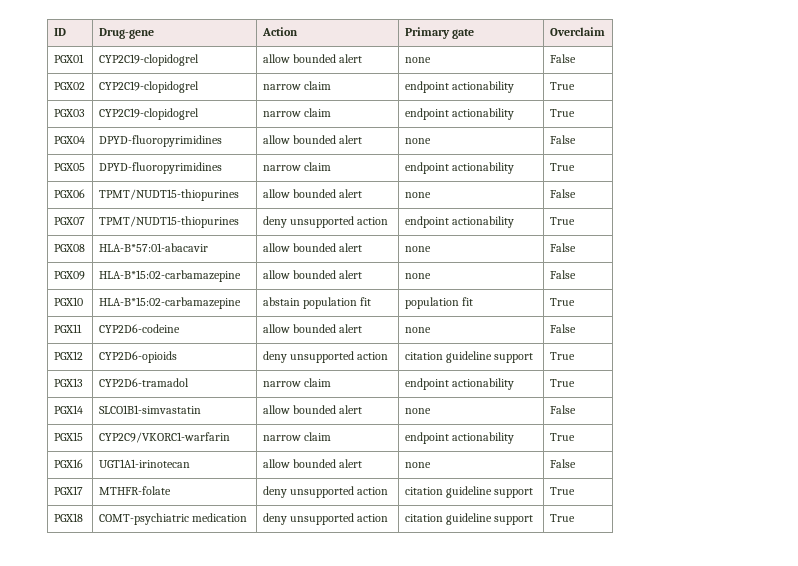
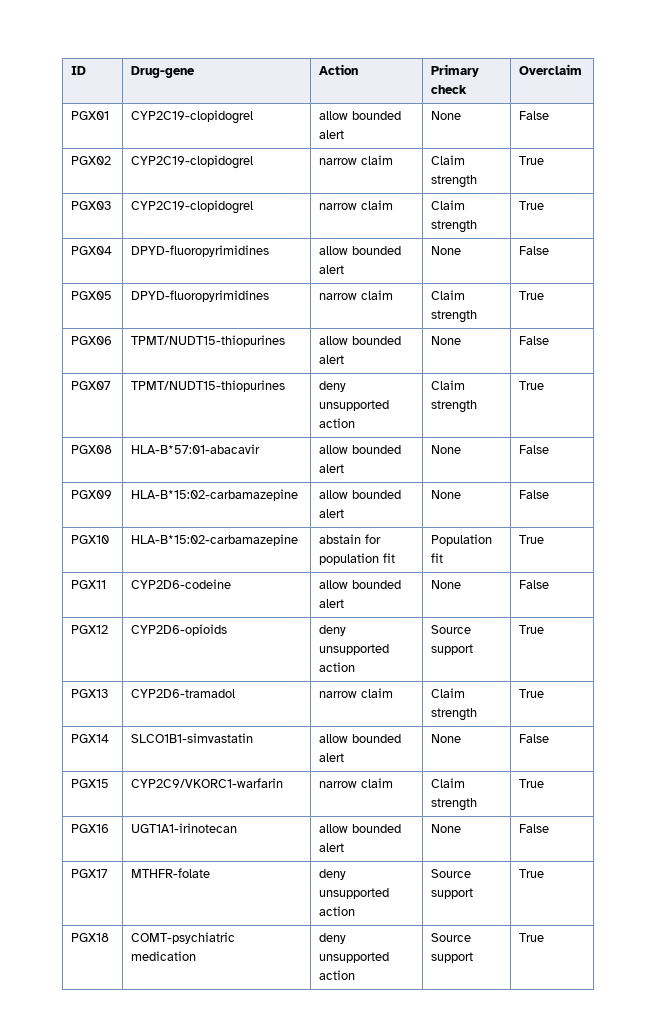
[452,29,475,39] gate -> [431,85,468,94] check
[404,57,431,63] | none -> [431,111,462,120] | None
[404,81,515,93] endpoint actionability -> [431,155,466,165] [431,175,478,188] Claim strength
[404,108,515,120] endpoint actionability -> [431,200,466,210] [431,220,478,233] Claim strength
[404,138,431,144] | none -> [431,246,462,255] | None
[404,162,515,174] endpoint actionability -> [431,290,466,300] [431,310,478,323] Claim strength
[404,192,431,198] | none -> [431,336,462,345] | None
[404,216,515,228] endpoint actionability -> [431,380,466,390] [431,400,478,413] Claim strength
[404,246,431,252] | none -> [431,445,462,454] | None
[404,273,431,279] | none -> [431,490,462,499] | None
[303,297,372,309] [404,297,459,309] population fit | population -> [365,534,382,544] [319,553,396,565] [431,534,493,546] for population fit | Population
[404,327,431,333] | none -> [431,580,462,589] | None
[404,351,493,363] citation guideline -> [431,625,472,634] Source
[404,378,515,390] endpoint actionability -> [431,688,466,698] [431,708,478,721] Claim strength
[404,408,431,414] | none -> [431,734,462,743] | None
[404,432,515,444] endpoint actionability -> [431,778,466,788] [431,798,478,811] Claim strength
[404,462,431,468] | none -> [431,824,462,833] | None
[404,486,493,498] citation guideline -> [431,869,472,878] Source
[404,513,493,525] citation guideline -> [431,933,472,942] Source

